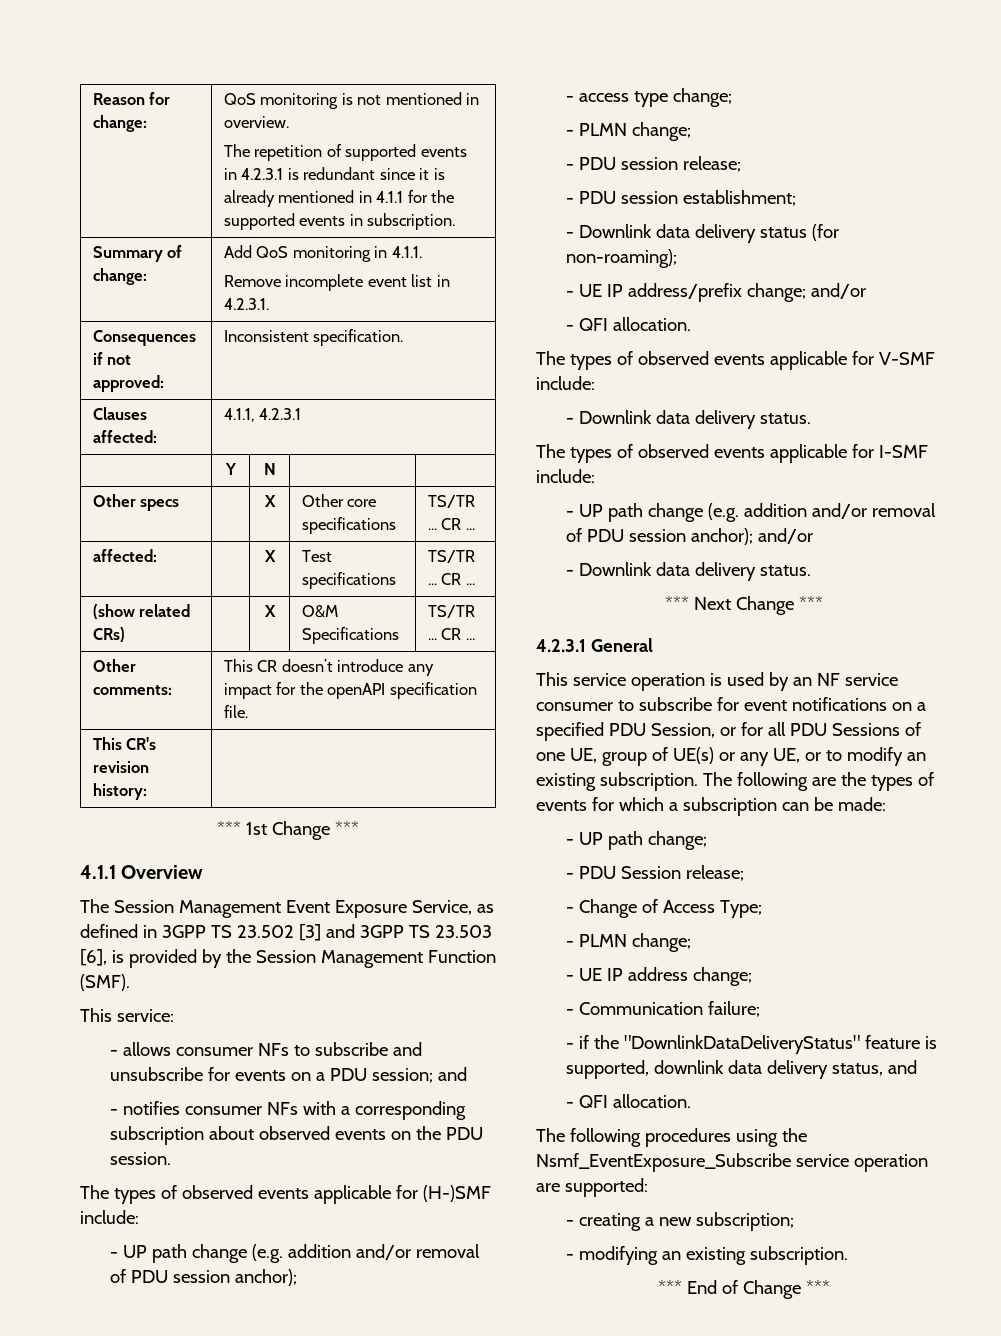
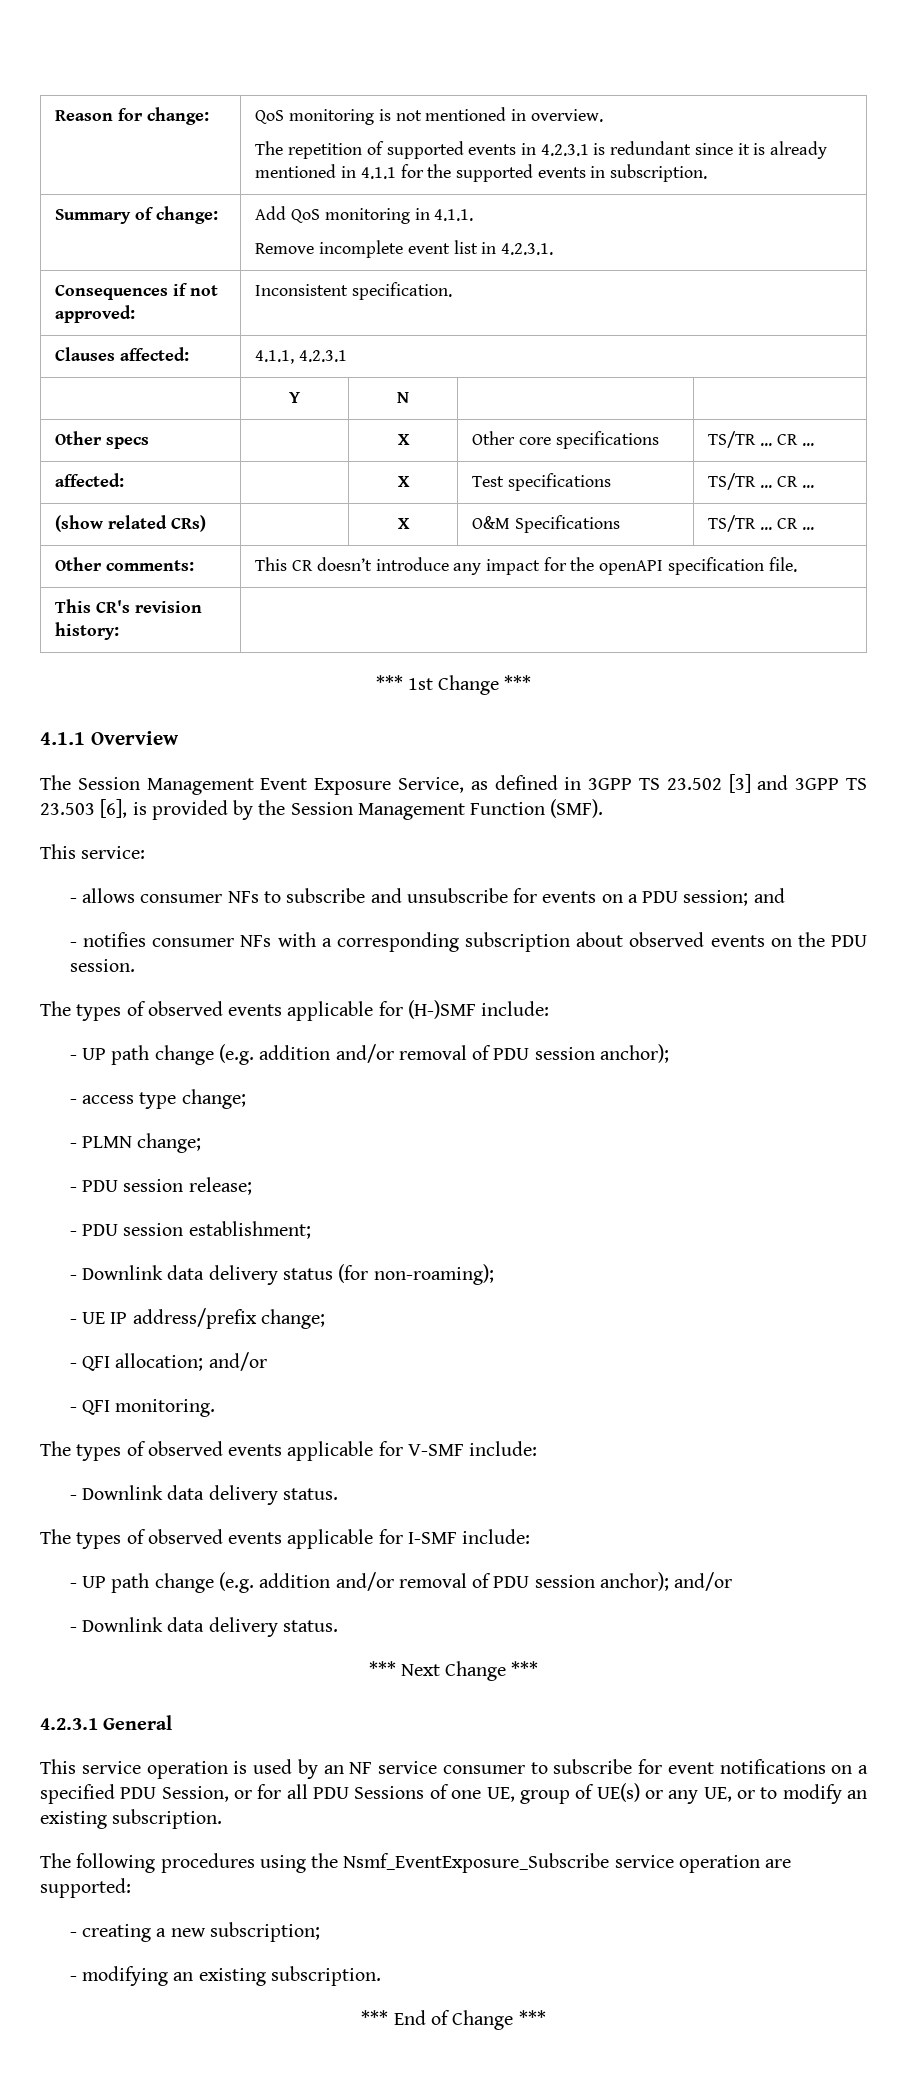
(806, 292) none -> [69,1353,204,1371] // - QFI allocation;
[612,317,691,331] allocation. -> [115,1399,216,1417] monitoring.
[702,772,934,791] [536,797,886,816] [565,831,707,850] [565,865,744,881] [565,899,762,918] [565,933,691,952] [565,967,752,986] [565,1001,760,1017] [565,1035,937,1054] [565,1060,917,1079] [565,1094,691,1108] The following are the types of events for which a subscription can be made: // - UP path change; // - PDU Session release; // - Change of Access Type; // - PLMN change; // - UE IP address change; // - Communication failure; // - if the "DownlinkDataDeliveryStatus" feature is supported, downlink data delivery status, and // - QFI allocation. -> (223, 1819) none

